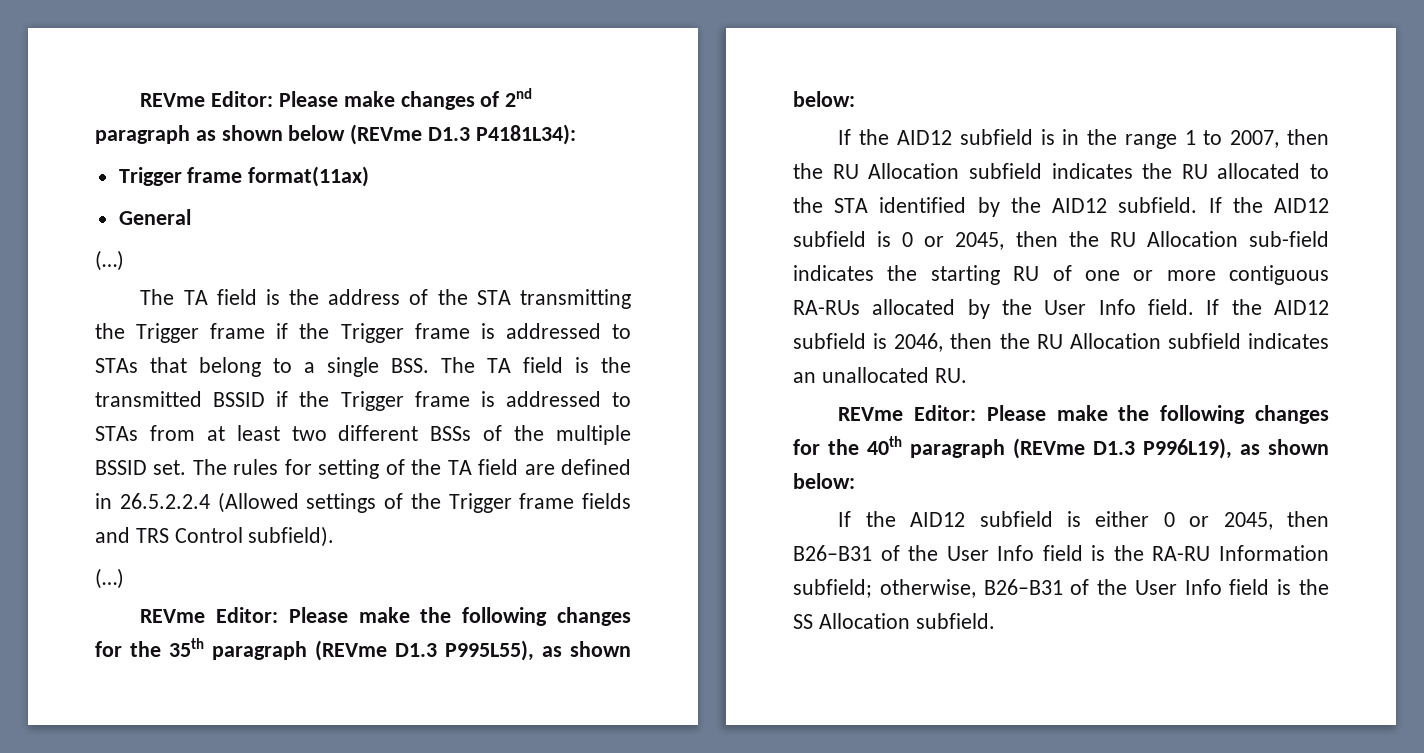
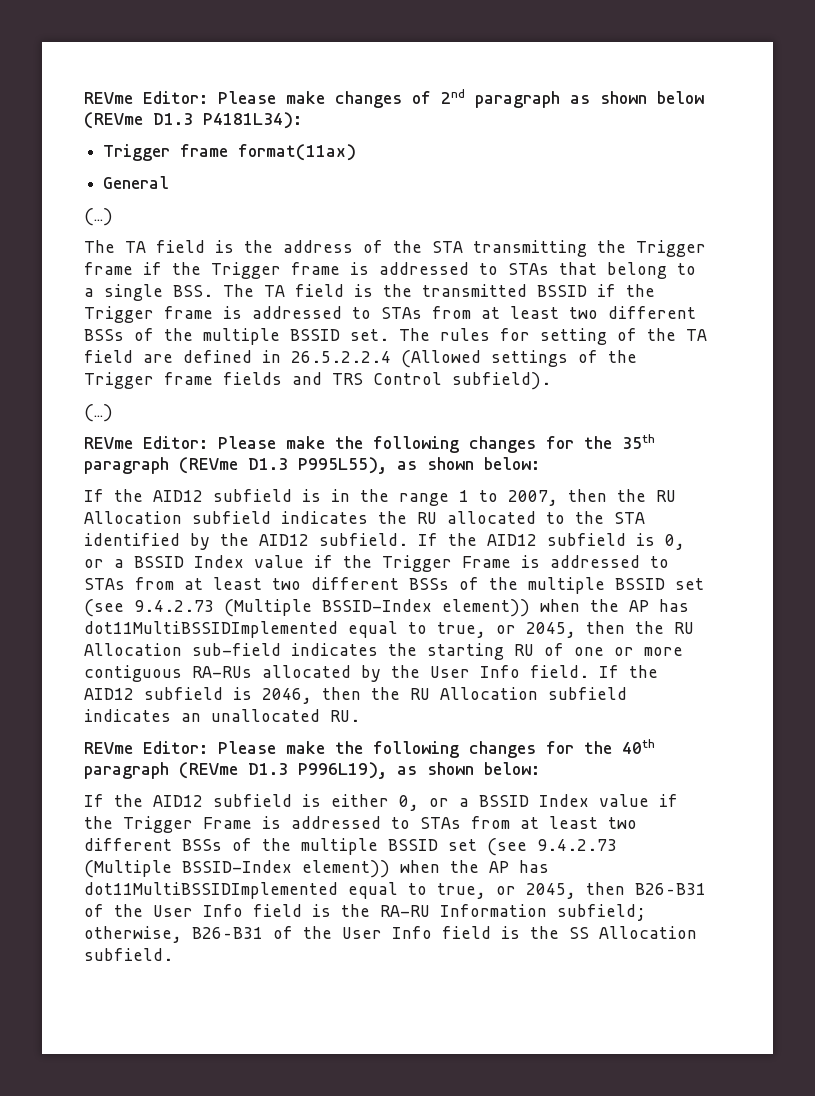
[902,232,914,247] 0 -> [665,534,685,550] [84,555,669,572] [84,577,704,594] [84,599,689,617] [84,621,486,638] 0, or a BSSID Index value if the Trigger Frame is addressed to STAs from at least two different BSSs of the multiple BSSID set (see 9.4.2.73 (Multiple BSSID-Index element)) when the AP has dot11MultiBSSIDImplemented equal to true,
[1163,512,1175,527] 0 -> [399,794,678,811] [84,816,637,833] [84,838,617,856] [84,860,549,878] [84,882,486,899] 0, or a BSSID Index value if the Trigger Frame is addressed to STAs from at least two different BSSs of the multiple BSSID set (see 9.4.2.73 (Multiple BSSID-Index element)) when the AP has dot11MultiBSSIDImplemented equal to true,

